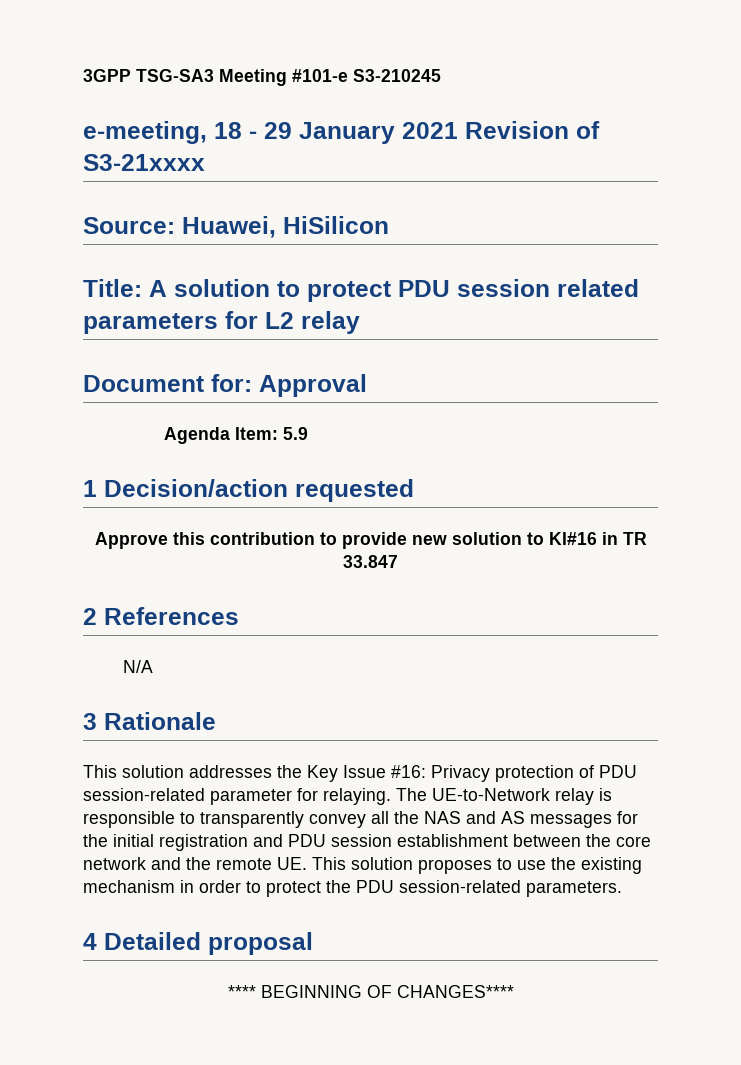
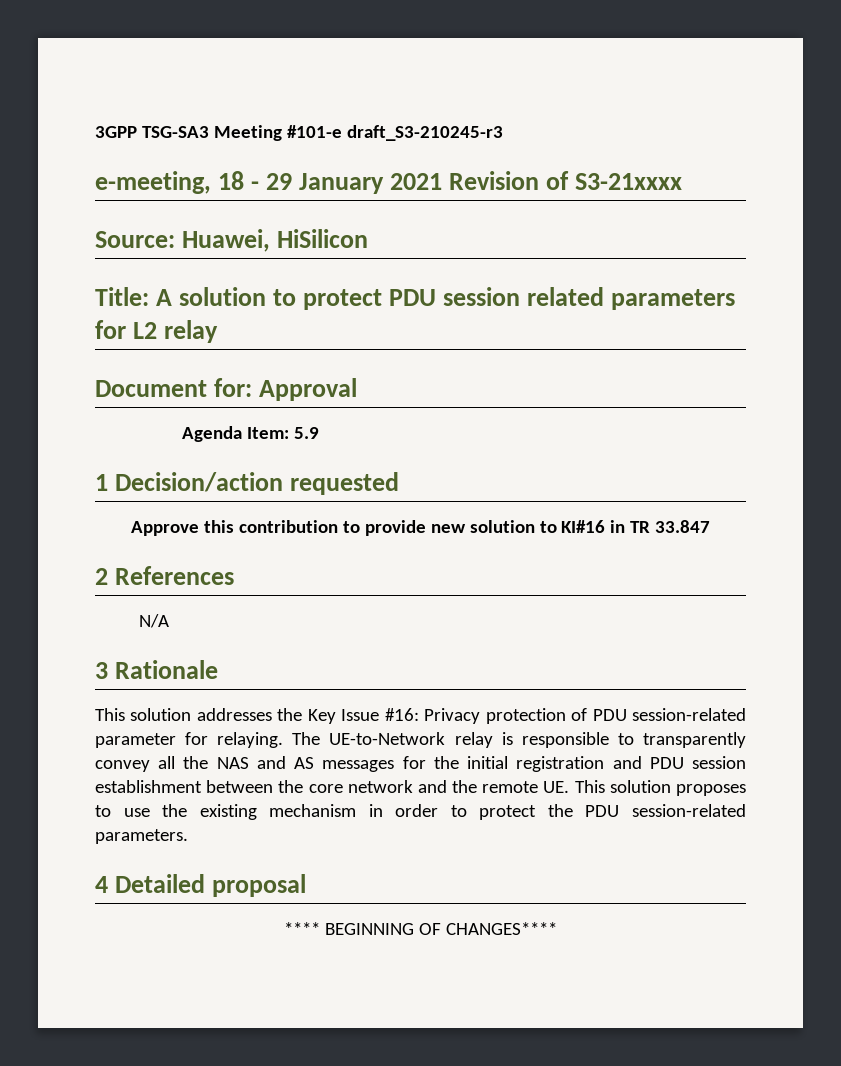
[353,69,441,82] S3-210245 -> [346,125,503,141] draft_S3-210245-r3

